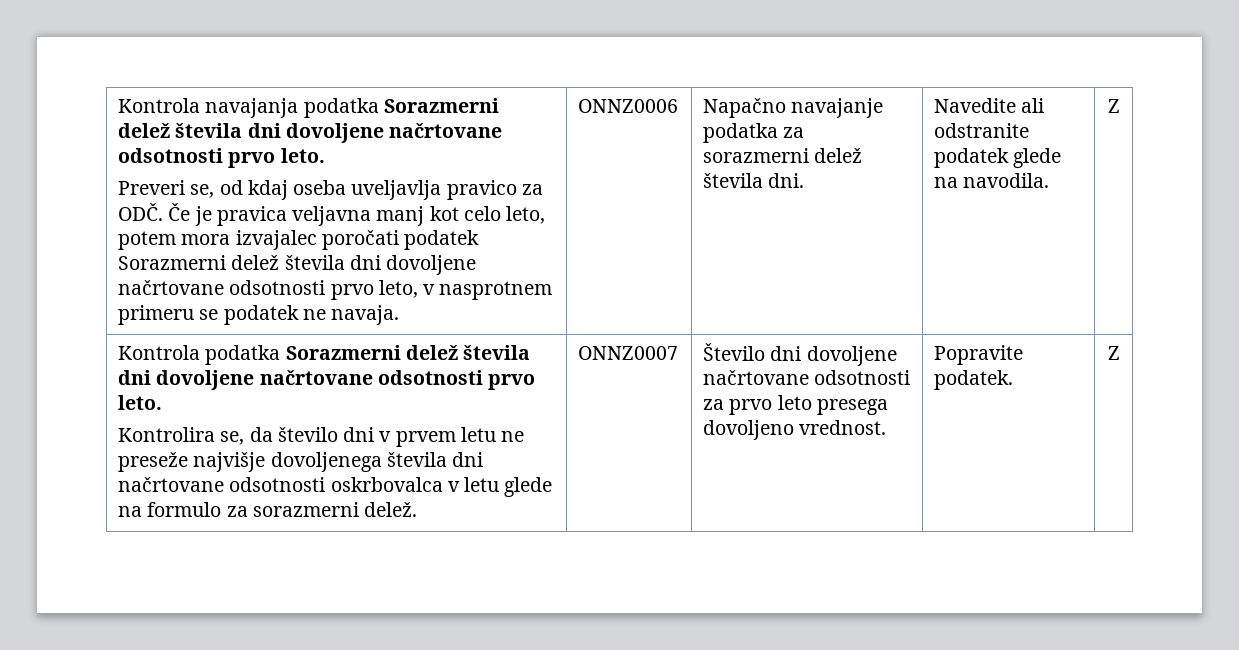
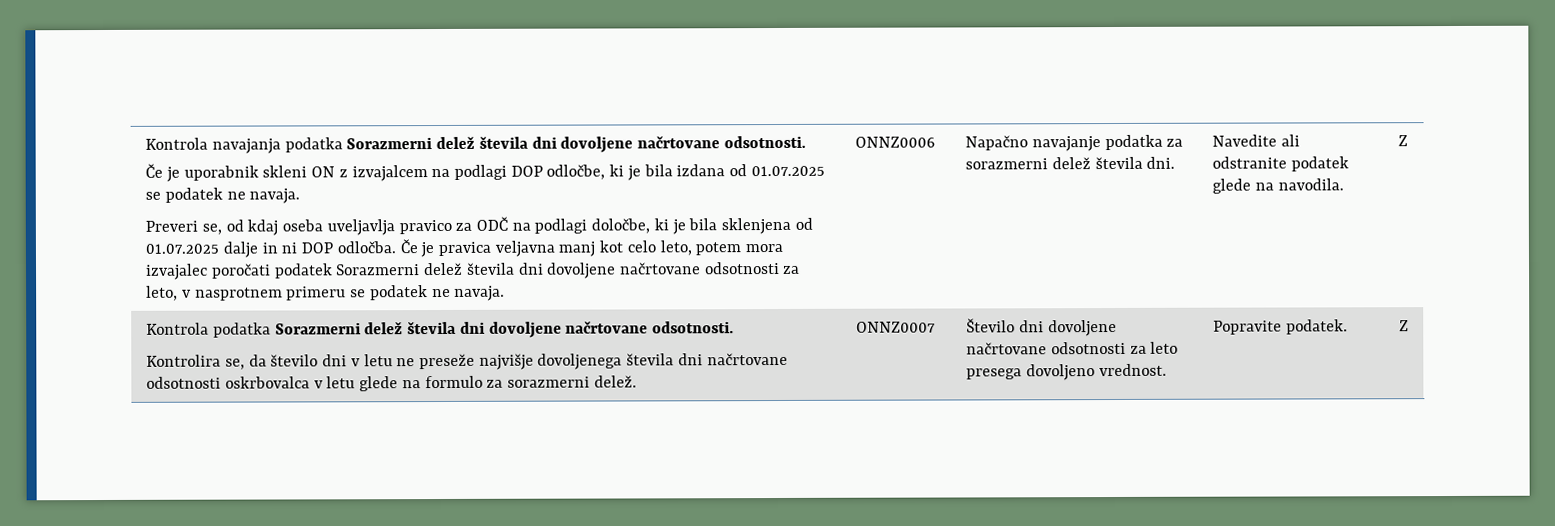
[118,148,325,168] odsotnosti prvo leto. -> [723,135,806,149] [145,163,825,182] [145,187,301,204] odsotnosti. // Če je uporabnik skleni ON z izvajalcem na podlagi DOP odločbe, ki je bila izdana od 01.07.2025 se podatek ne navaja.
[118,203,164,221] ODČ. -> [476,216,813,235] [145,241,396,258] ODČ na podlagi določbe, ki je bila sklenjena od 01.07.2025 dalje in ni DOP odločba.
[330,284,374,300] prvo -> [783,265,801,274] za
[377,370,536,390] [118,395,163,410] odsotnosti prvo leto. -> [652,321,735,334] odsotnosti.
[395,431,456,447] prvem -> (360, 362) none
[729,399,773,415] prvo -> (1147, 349) none

